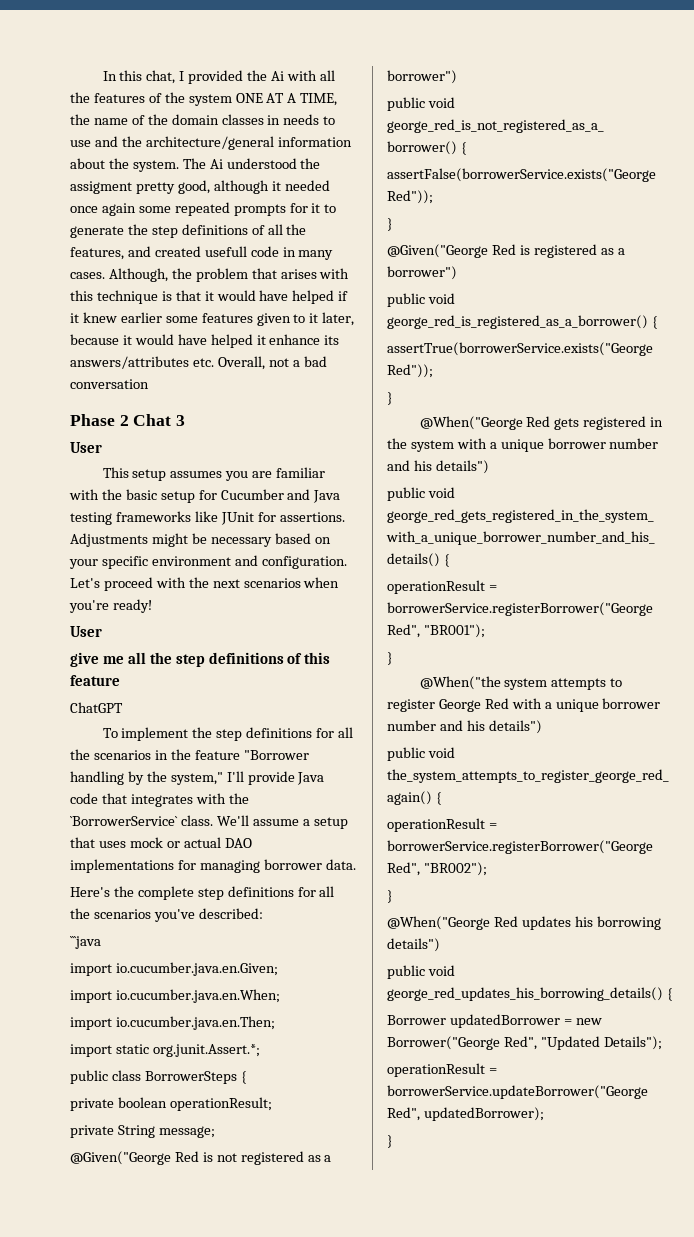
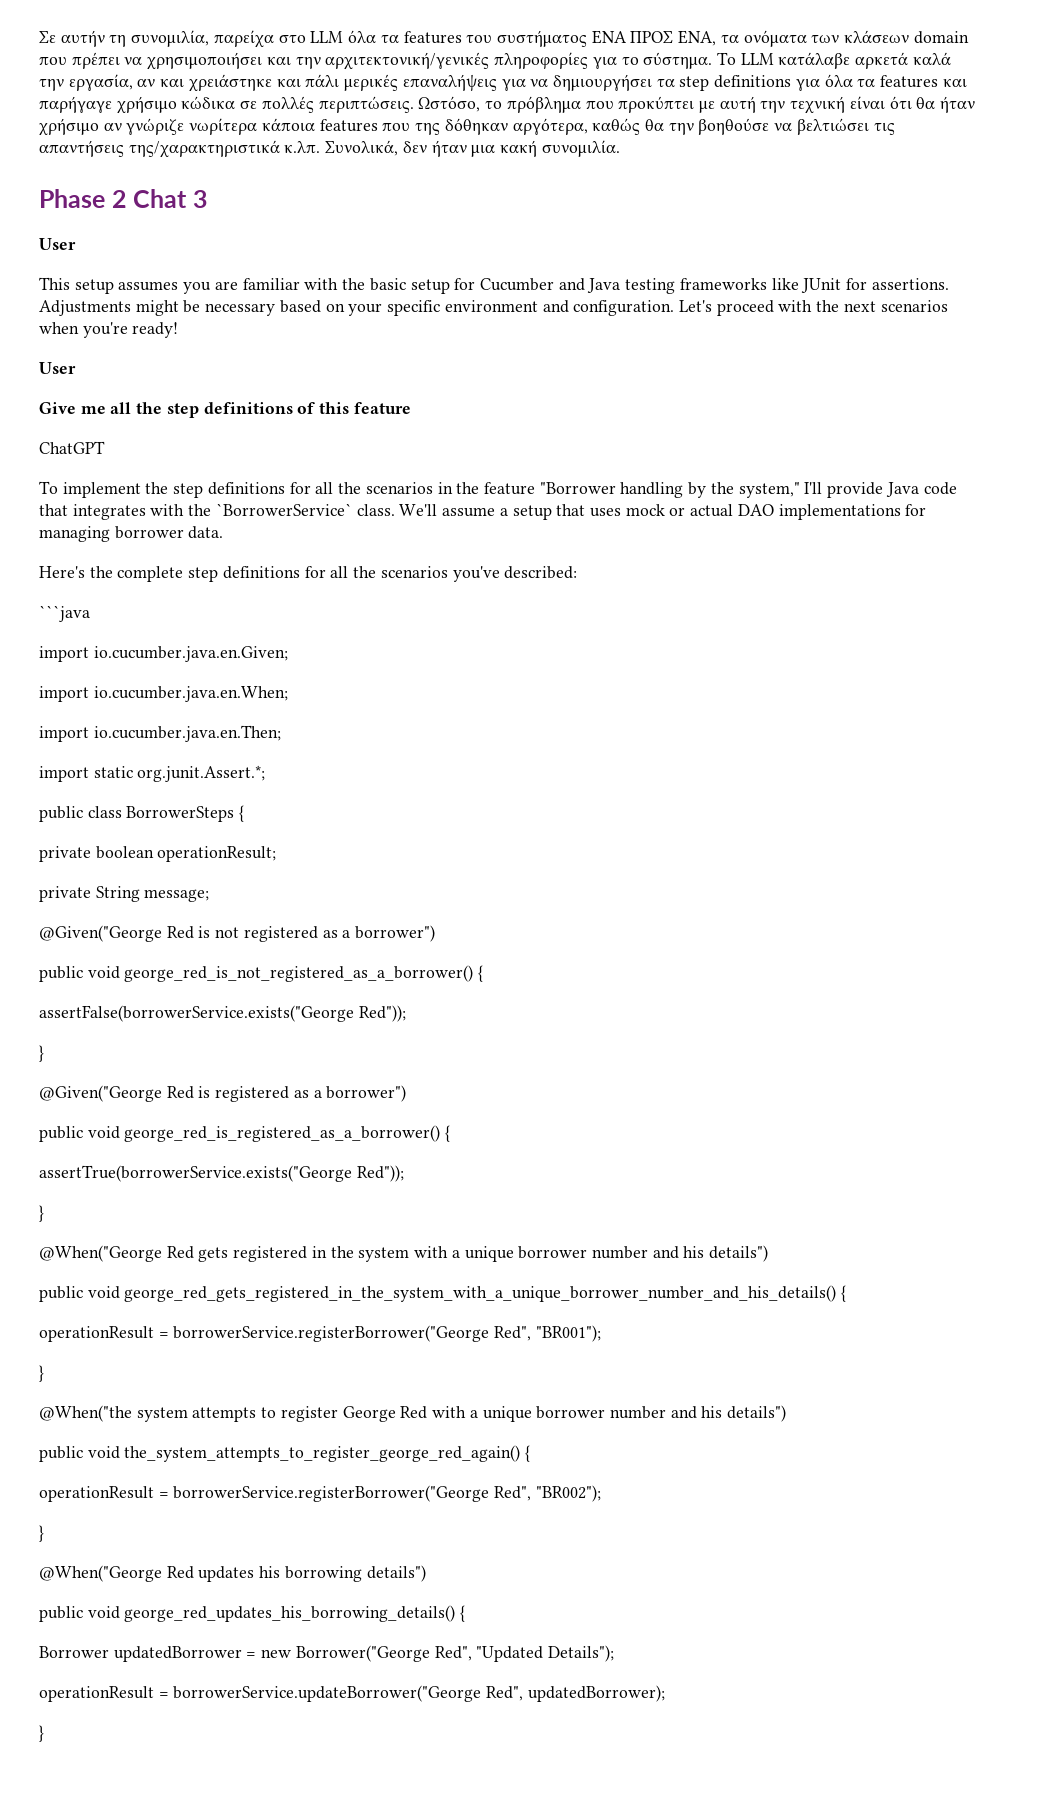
[102,70,335,84] [70,92,338,106] [70,114,336,125] [70,136,352,150] [70,158,321,172] [70,180,330,194] [70,202,337,216] [70,224,307,238] [70,246,334,260] [70,268,350,282] [70,290,349,304] [70,312,355,326] [70,334,340,348] [70,356,327,370] [70,379,149,389] In this chat, I provided the Ai with all the features of the system ONE AT A TIME, the name of the domain classes in needs to use and the architecture/general information about the system. The Ai understood the assigment pretty good, although it needed once again some repeated prompts for it to generate the step definitions of all the features, and created usefull code in many cases. Although, the problem that arises with this technique is that it would have helped if it knew earlier some features given to it later, because it would have helped it enhance its answers/attributes etc. Overall, not a bad conversation -> [39,30,969,48] [39,52,951,70] [39,74,967,92] [39,96,976,114] [39,118,895,136] [39,140,620,158] Σε αυτήν τη συνομιλία, παρείχα στο LLM όλα τα features του συστήματος ΕΝΑ ΠΡΟΣ ΕΝΑ, τα ονόματα των κλάσεων domain που πρέπει να χρησιμοποιήσει και την αρχιτεκτονική/γενικές πληροφορίες για το σύστημα. Το LLM κατάλαβε αρκετά καλά την εργασία, αν και χρειάστηκε και πάλι μερικές επαναλήψεις για να δημιουργήσει τα step definitions για όλα τα features και παρήγαγε χρήσιμο κώδικα σε πολλές περιπτώσεις. Ωστόσο, το πρόβλημα που προκύπτει με αυτή την τεχνική είναι ότι θα ήταν χρήσιμο αν γνώριζε νωρίτερα κάποια features που της δόθηκαν αργότερα, καθώς θα την βοηθούσε να βελτιώσει τις απαντήσεις της/χαρακτηριστικά κ.λπ. Συνολικά, δεν ήταν μια κακή συνομιλία.
[70,652,99,667] give -> [39,402,76,414] Give

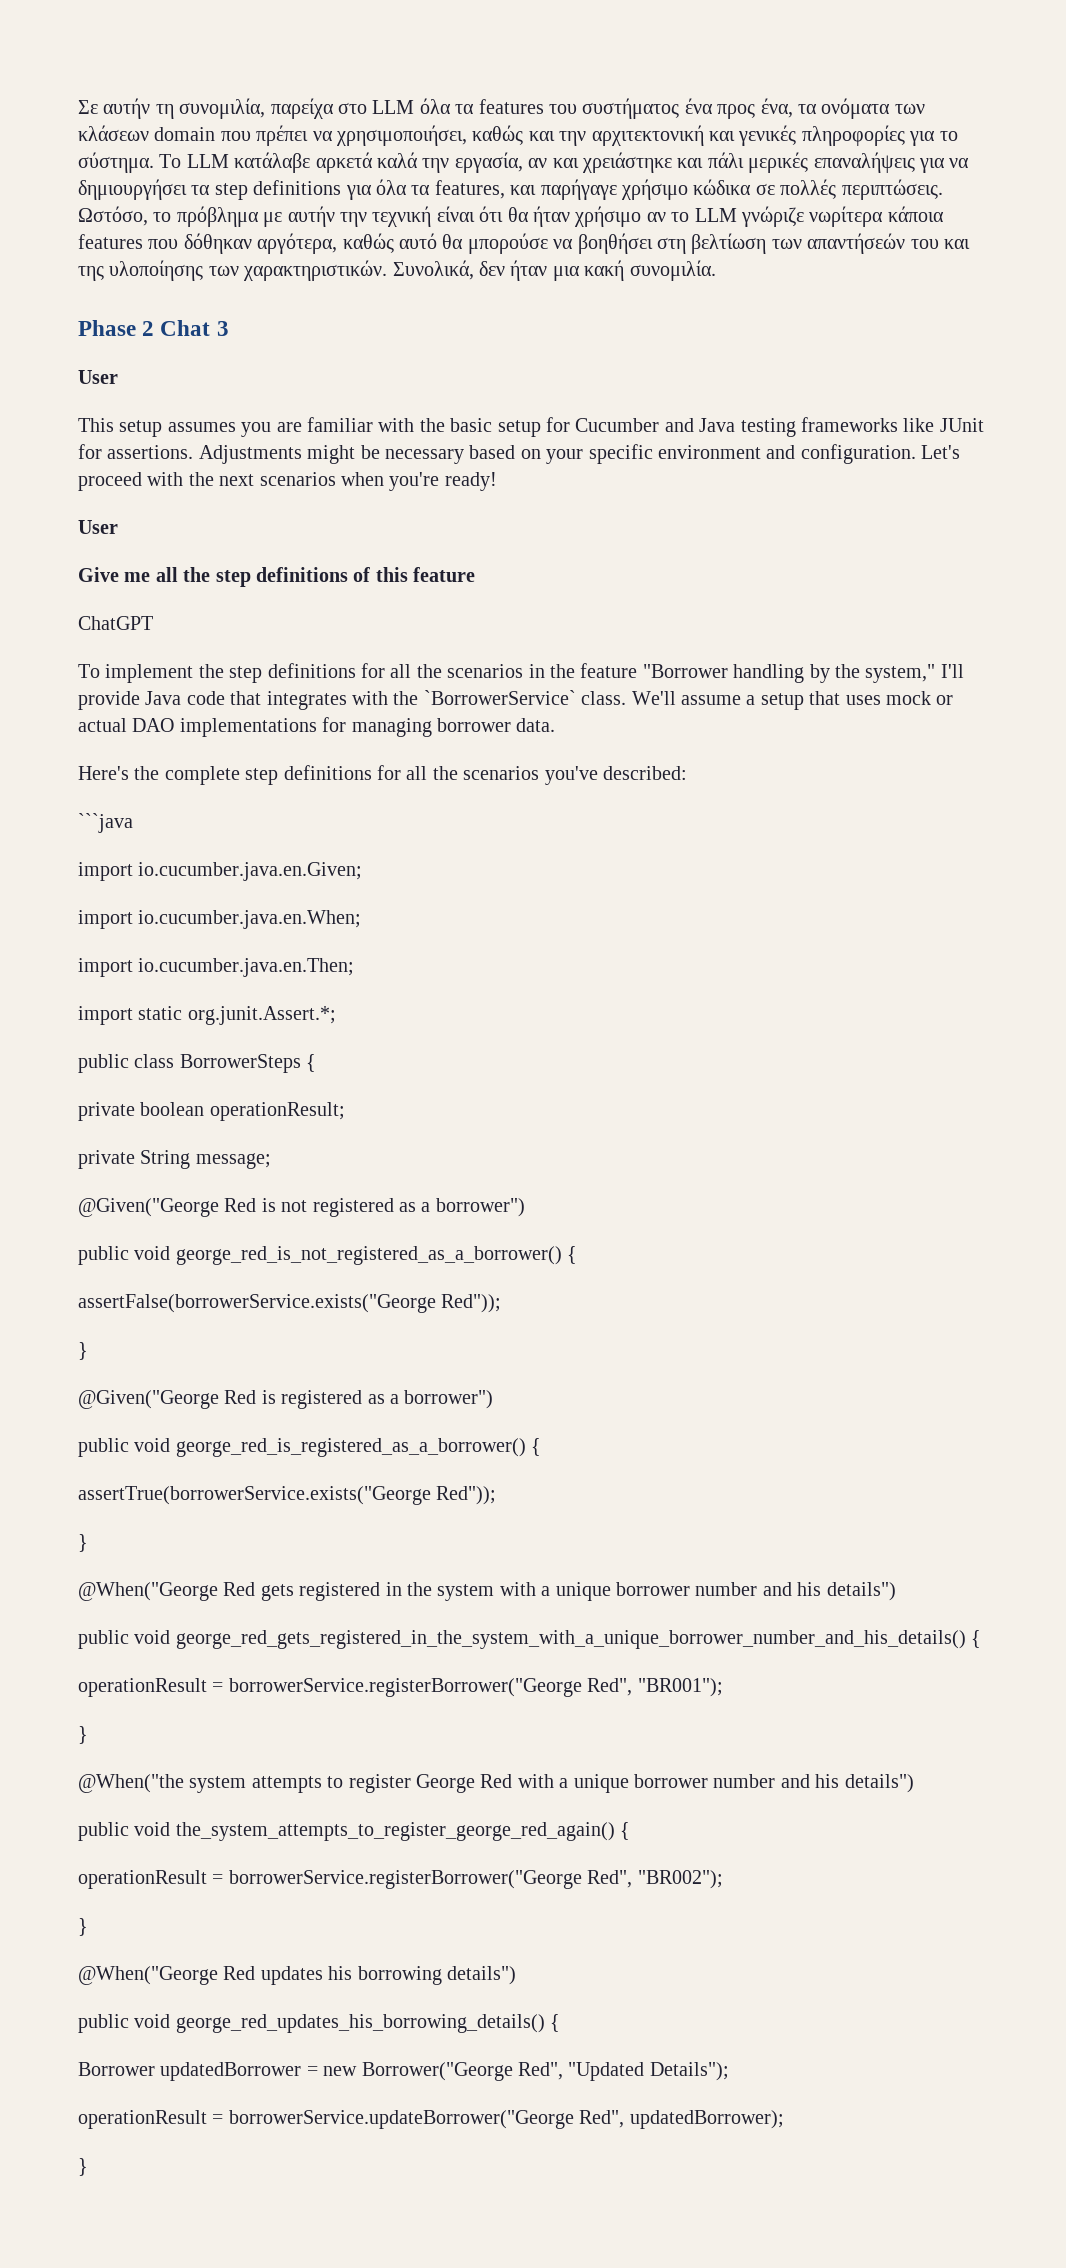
[591,30,717,46] ΕΝΑ ΠΡΟΣ ΕΝΑ, -> [684,98,793,119] ένα προς ένα,
[147,52,490,70] χρησιμοποιήσει και την αρχιτεκτονική/γενικές -> [336,125,797,146] χρησιμοποιήσει, καθώς και την αρχιτεκτονική και γενικές
[880,75,939,88] features -> [434,180,505,199] features,
[585,96,756,113] που προκύπτει με αυτή -> [263,206,335,227] με αυτήν
(122, 127) none -> [671,208,737,222] το LLM
[415,123,441,135] της -> (179, 243) none
[644,118,895,135] [39,140,321,158] θα την βοηθούσε να βελτιώσει τις απαντήσεις της/χαρακτηριστικά κ.λπ. -> [399,233,970,254] [78,260,388,281] αυτό θα μπορούσε να βοηθήσει στη βελτίωση των απαντήσεών του και της υλοποίησης των χαρακτηριστικών.

